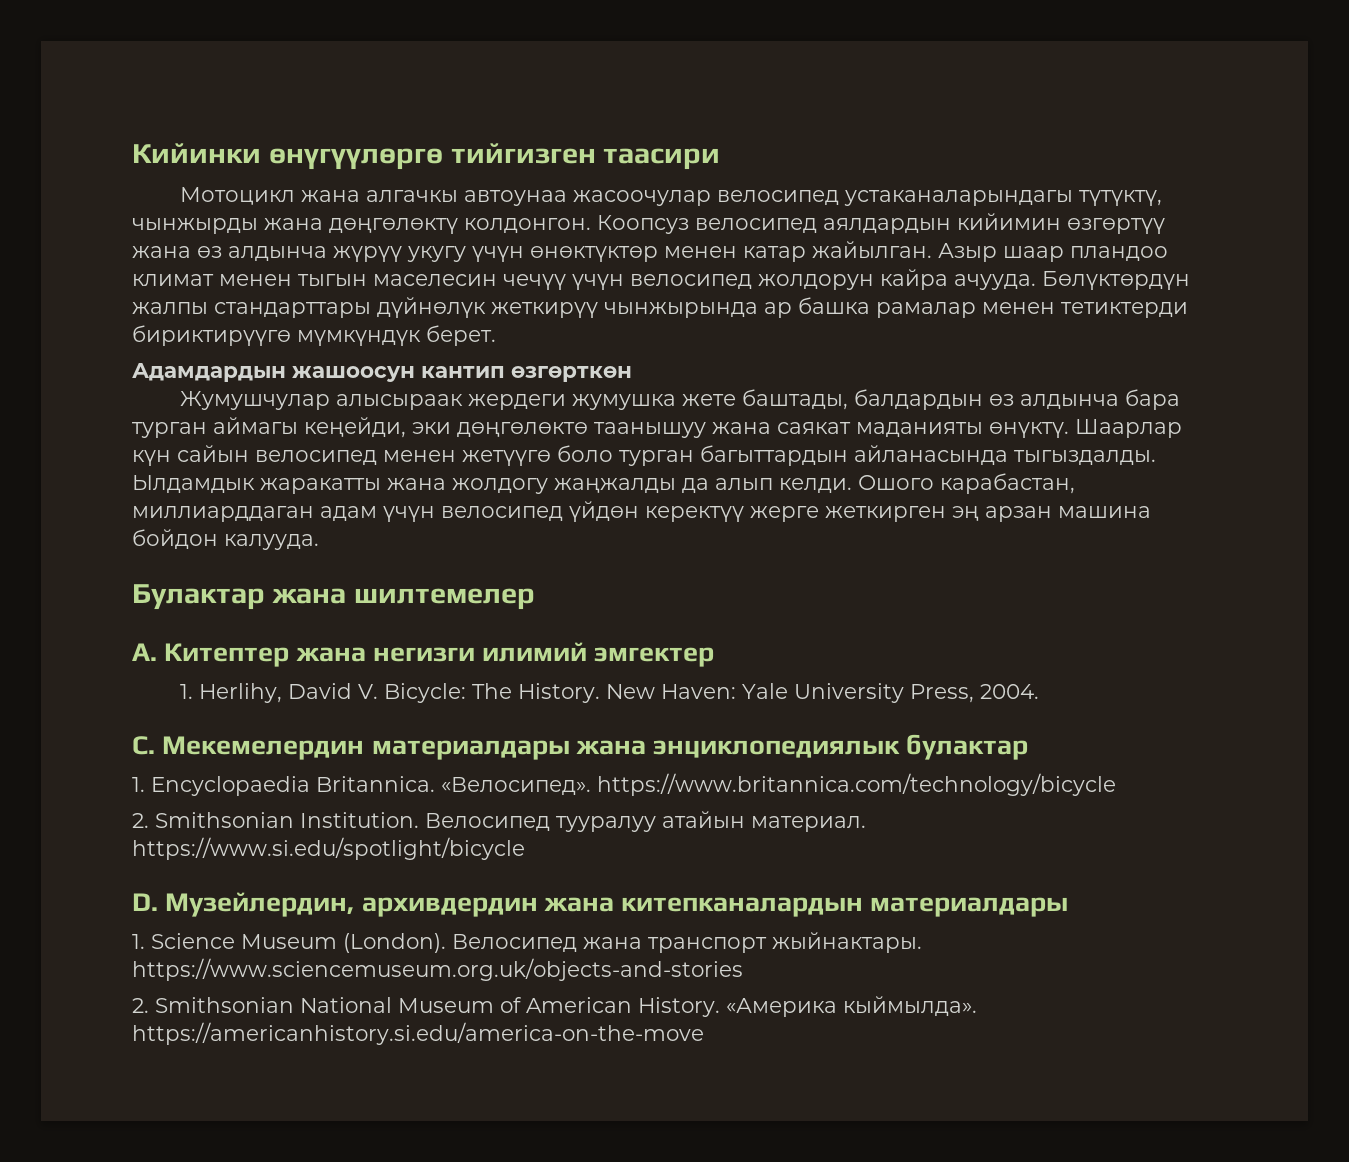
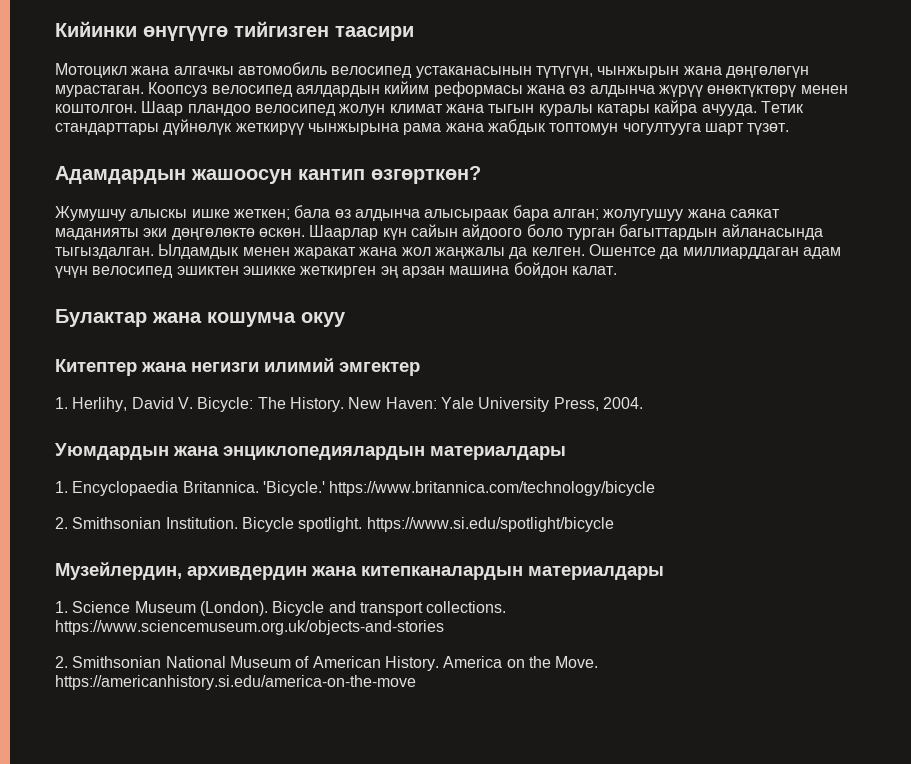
[268,148,443,170] өнүгүүлөргө -> [143,26,228,41] өнүгүүгө
[464,190,1163,206] [132,218,591,234] автоунаа жасоочулар велосипед устаканаларындагы түтүктү, чынжырды жана дөңгөлөктү колдонгон. -> [237,62,809,78] [55,85,144,97] автомобиль велосипед устаканасынын түтүгүн, чынжырын жана дөңгөлөгүн мурастаган.
[957,213,1165,234] кийимин өзгөртүү -> [384,81,523,97] кийим реформасы
[407,241,1168,262] [132,269,1190,290] [132,297,1188,318] [132,325,496,346] [132,363,632,382] [180,389,1181,410] [132,417,1182,438] [132,445,1156,466] [132,473,1075,494] укугу үчүн өнөктүктөр менен катар жайылган. Азыр шаар пландоо климат менен тыгын маселесин чечүү үчүн велосипед жолдорун кайра ачууда. Бөлүктөрдүн жалпы стандарттары дүйнөлүк жеткирүү чынжырында ар башка рамалар менен тетиктерди бириктирүүгө мүмкүндүк берет. // Адамдардын жашоосун кантип өзгөрткөн // Жумушчулар алысыраак жердеги жумушка жете баштады, балдардын өз алдынча бара турган аймагы кеңейди, эки дөңгөлөктө таанышуу жана саякат маданияты өнүктү. Шаарлар күн сайын велосипед менен жетүүгө боло турган багыттардын айланасында тыгыздалды. Ылдамдык жаракатты жана жолдогу жаңжалды да алып келди. Ошого карабастан, -> [707,85,848,97] [55,100,804,116] [55,119,790,135] [55,166,481,184] [55,205,780,221] [55,224,823,240] [55,244,679,259] өнөктүктөрү менен коштолгон. Шаар пландоо велосипед жолун климат жана тыгын куралы катары кайра ачууда. Тетик стандарттары дүйнөлүк жеткирүү чынжырына рама жана жабдык топтомун чогултууга шарт түзөт. // Адамдардын жашоосун кантип өзгөрткөн? // Жумушчу алыскы ишке жеткен; бала өз алдынча алысыраак бара алган; жолугушуу жана саякат маданияты эки дөңгөлөктө өскөн. Шаарлар күн сайын айдоого боло турган багыттардын айланасында тыгыздалган. Ылдамдык менен жаракат жана жол жаңжалы да келген. Ошентсе да
[569,501,819,522] үйдөн керектүү жерге -> [176,266,296,275] эшиктен эшикке
[224,534,319,550] калууда. -> [571,266,617,275] калат.
[353,588,535,610] [132,643,157,661] шилтемелер // A. -> [207,312,346,327] кошумча окуу //
[132,734,1029,760] C. Мекемелердин материалдары жана энциклопедиялык булактар -> [55,443,566,460] Уюмдардын жана энциклопедиялардын материалдары
[441,777,591,795] «Велосипед». -> [262,481,325,496] 'Bicycle.'
[425,811,866,832] Велосипед тууралуу атайын материал. -> [241,517,363,532] Bicycle spotlight.
[132,893,158,911] D. -> (614, 524) none
[452,932,922,953] Велосипед жана транспорт жыйнактары. -> [272,601,507,616] Bicycle and transport collections.
[726,996,977,1017] «Америка кыймылда». -> [443,656,599,668] America on the Move.

